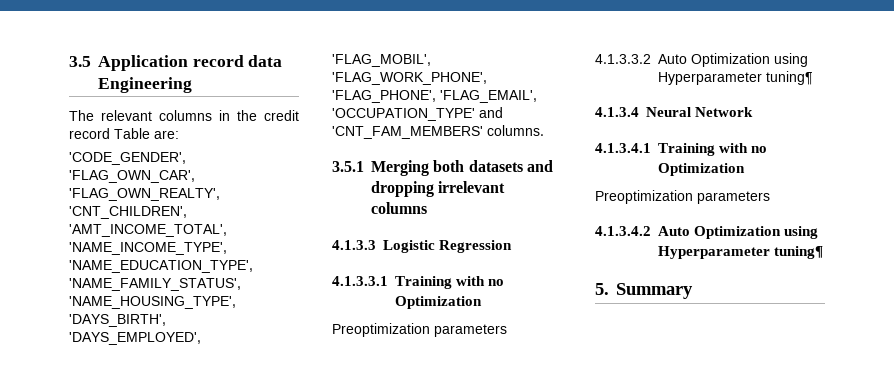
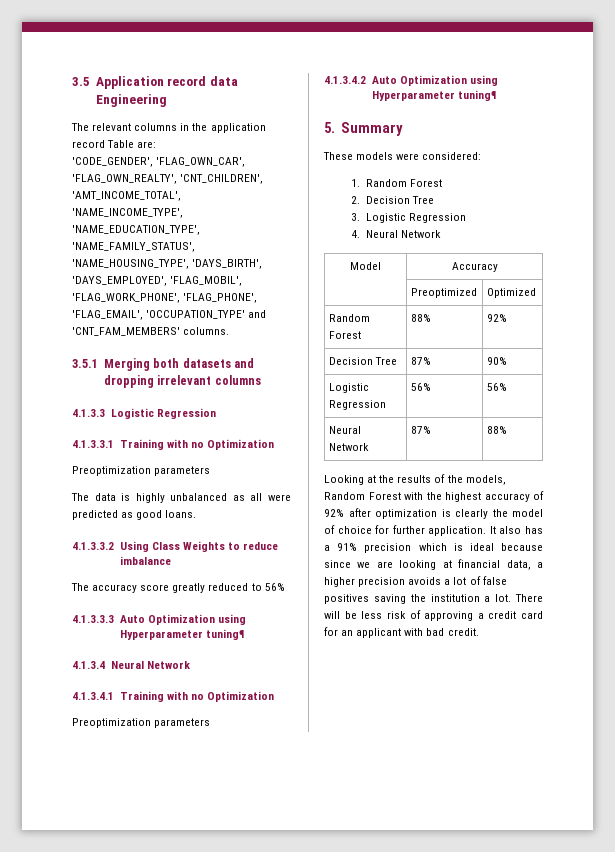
[264,110,299,121] credit -> [210,123,266,133] application
[595,54,651,64] 4.1.3.3.2 -> [71,493,291,503] [72,510,197,520] [72,541,279,552] [119,556,171,565] [71,583,285,593] [72,615,114,623] The data is highly unbalanced as all were predicted as good loans. // 4.1.3.3.2 Using Class Weights to reduce imbalance // The accuracy score greatly reduced to 56% // 4.1.3.3.3
(693, 291) none -> [323,152,482,160] [350,179,442,187] [350,196,434,204] [350,213,466,223] [350,230,441,238] [350,262,381,270] [451,262,498,272] [410,288,477,298] [486,288,536,298] [328,314,370,322] [328,331,361,339] [410,314,431,322] [486,314,507,322] [328,357,397,365] [410,357,431,365] [486,357,507,365] [328,383,369,393] [328,400,386,410] [410,383,431,391] [486,383,507,391] [328,426,361,434] [328,443,369,451] [410,426,431,434] [486,426,507,434] [324,474,506,485] [324,491,544,502] [324,508,543,519] [324,525,543,536] [324,543,543,553] [324,559,543,570] [324,576,507,587] [324,594,543,604] [324,610,543,621] [324,627,479,638] // These models were considered: // 1. Random Forest // 2. Decision Tree // 3. Logistic Regression // 4. Neural Network // Model | Accuracy // | Preoptimized | Optimized // Random Forest | 88% | 92% // Decision Tree | 87% | 90% // Logistic Regression | 56% | 56% // Neural Network | 87% | 88% // Looking at the results of the models, Random Forest with the highest accuracy of 92% after optimization is clearly the model of choice for further application. It also has a 91% precision which is ideal because since we are looking at financial data, a higher precision avoids a lot of false positives saving the institution a lot. There will be less risk of approving a credit card for an applicant with bad credit.

